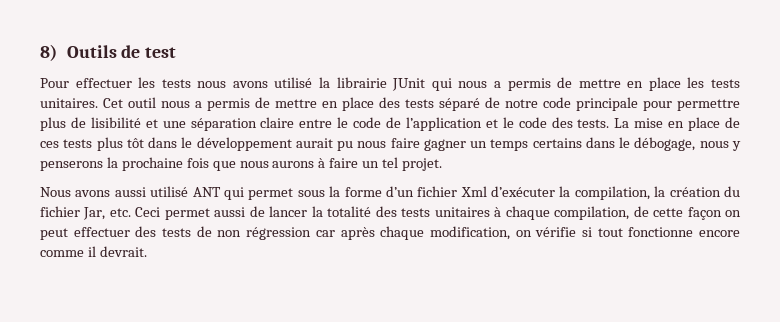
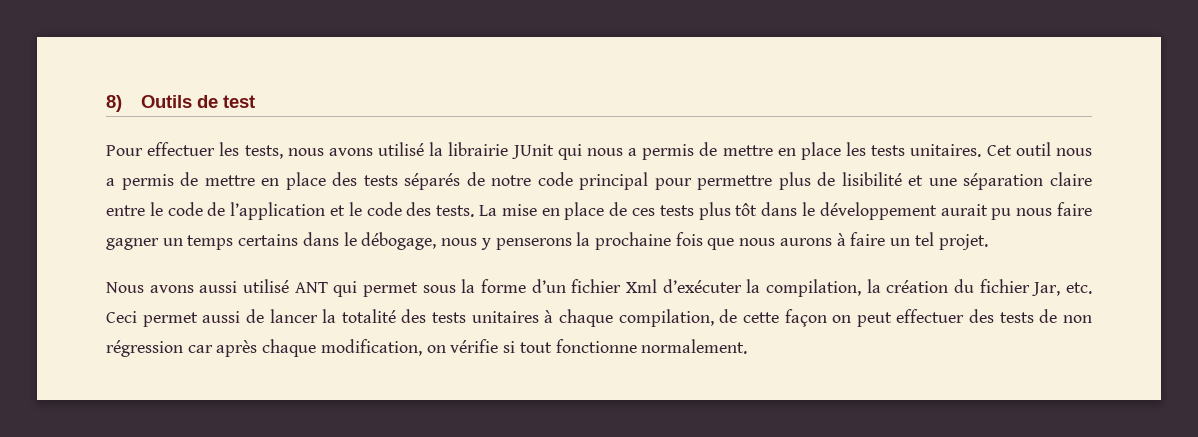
[161,79,191,88] tests -> [244,145,283,159] tests,
[439,98,480,111] séparé -> [404,173,461,190] séparés
[576,97,638,111] principale -> [579,172,649,190] principal
[699,230,740,237] [40,246,147,257] encore comme il devrait. -> [641,339,748,354] normalement.

